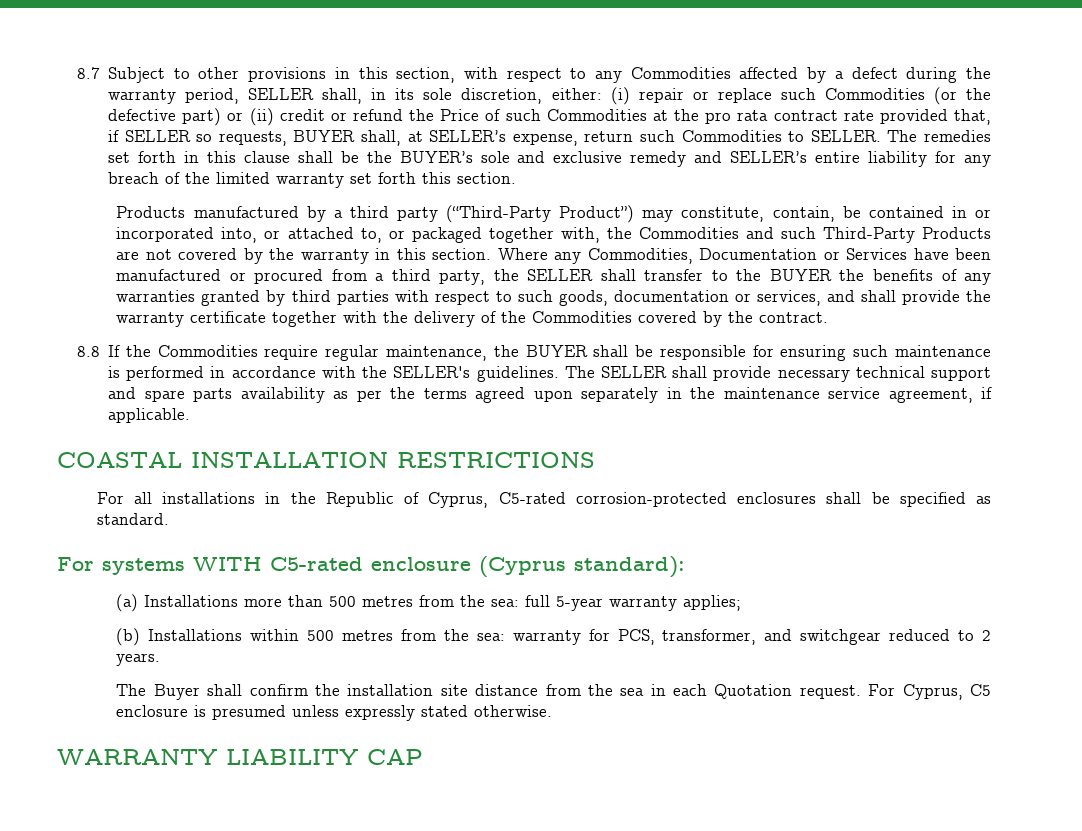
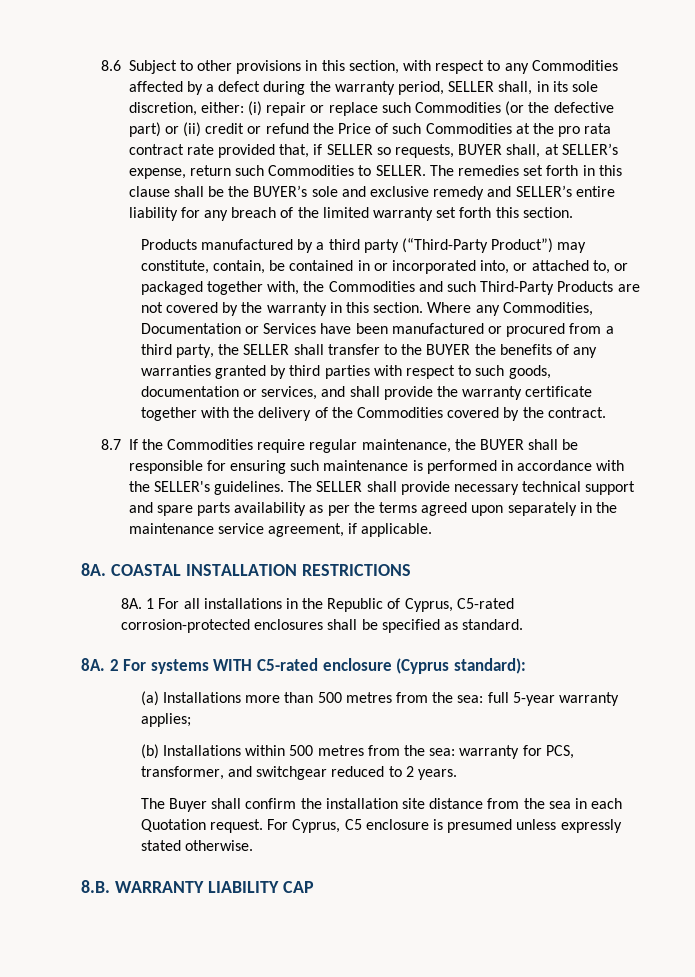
[76,67,100,79] 8.7 -> [100,60,121,71] 8.6
[76,346,100,357] 8.8 -> [100,439,121,450] 8.7
(191, 415) none -> [81,563,106,576] 8A.
(595, 460) none -> [120,598,155,609] 8A. 1
(169, 519) none -> [81,658,119,671] 8A. 2
(553, 711) none -> [81,880,110,893] 8.B.

